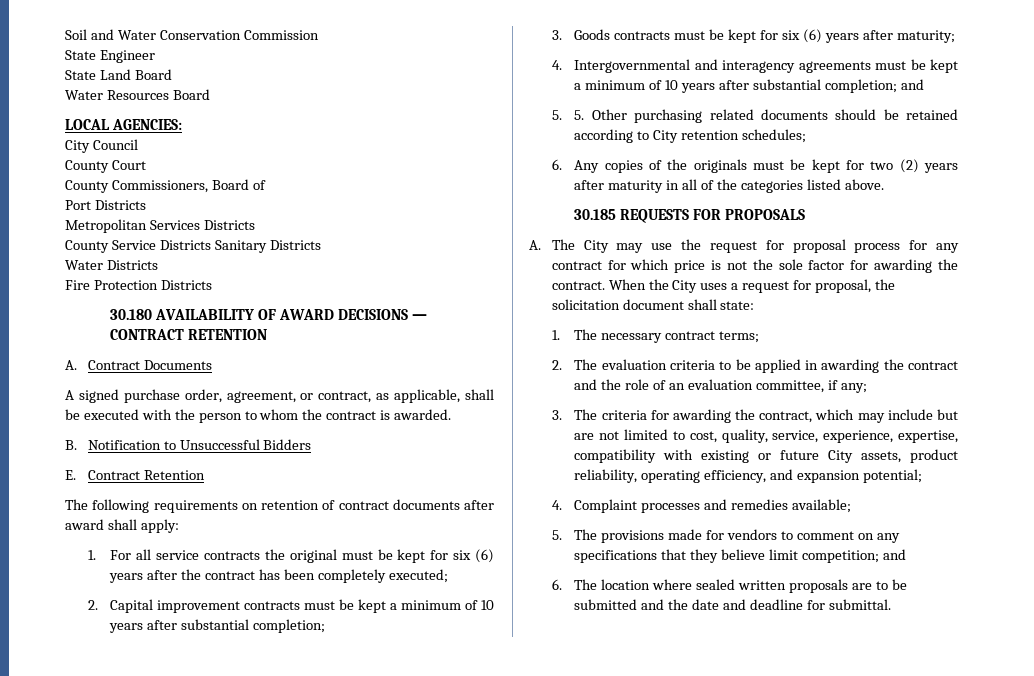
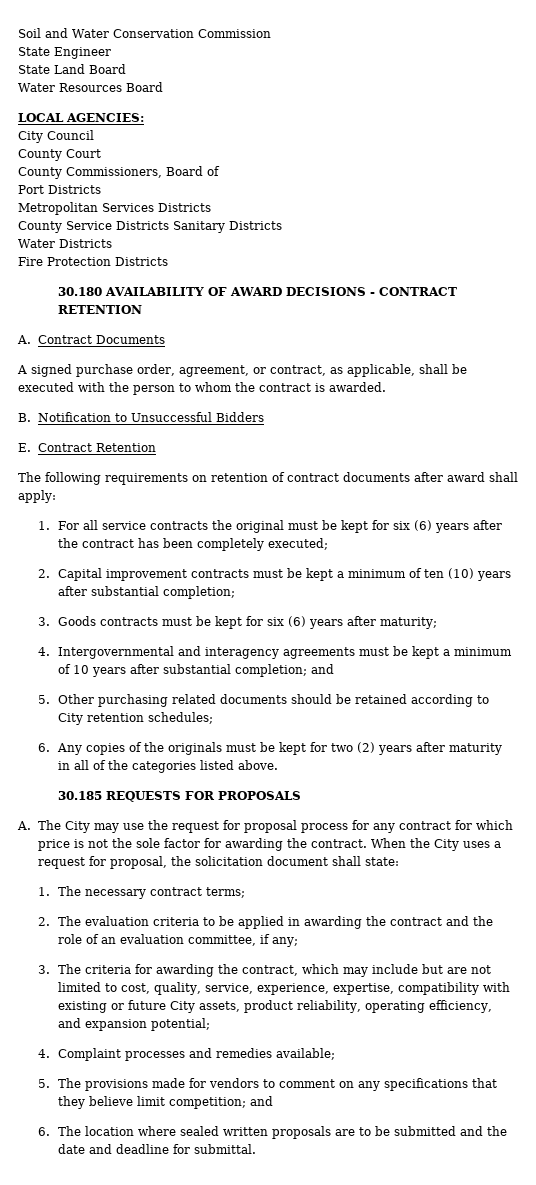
[411,314,427,320] — -> [370,292,376,296] -
[480,600,494,610] 10 -> [424,568,475,579] ten (10)
[574,110,585,120] 5. -> (51, 699) none

